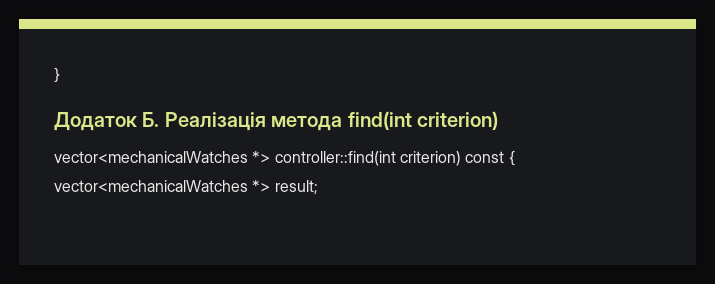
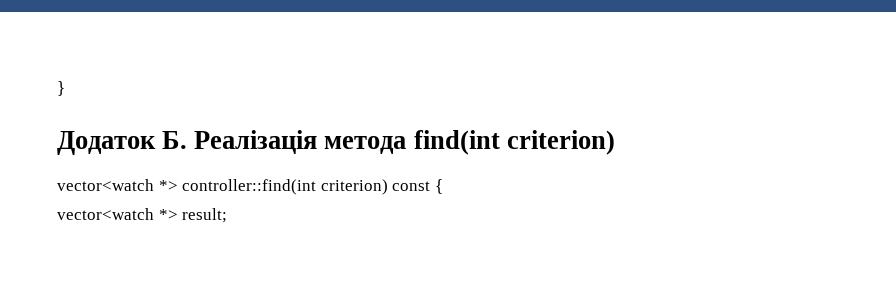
[54,151,248,163] vector<mechanicalWatches -> [57,179,154,191] vector<watch
[54,180,248,192] vector<mechanicalWatches -> [57,208,154,220] vector<watch

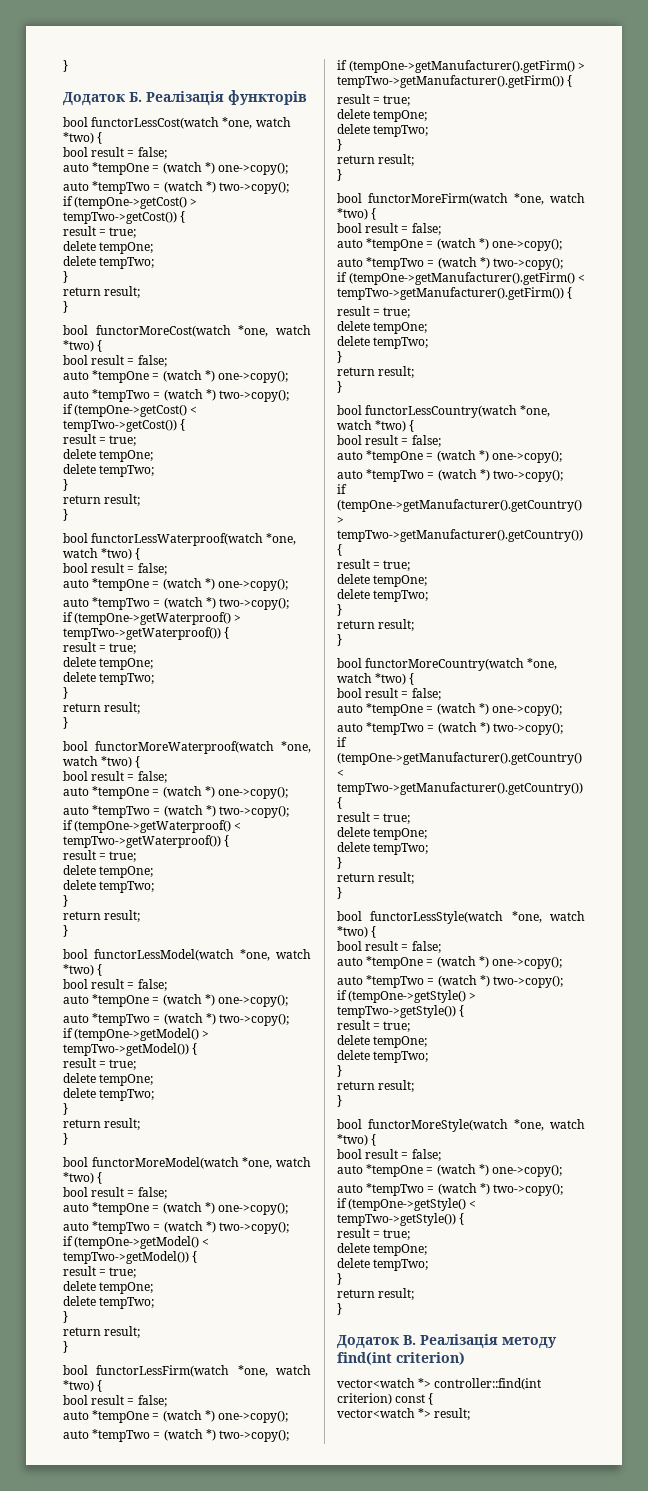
[324,136,407,154] метода -> [228,90,307,105] [63,117,291,129] [63,132,103,144] [63,147,167,159] [63,162,289,175] [63,181,290,194] [63,196,198,209] [63,211,186,224] [63,226,137,238] [63,241,154,254] [63,256,155,269] [63,271,68,283] [63,286,141,298] [63,301,68,313] [63,325,311,337] [63,340,103,352] [63,355,167,367] [63,370,289,383] [63,389,290,402] [63,404,198,417] [63,419,186,432] [63,434,137,446] [63,449,154,462] [63,464,155,477] [63,479,68,491] [63,494,141,506] [63,509,68,521] [63,533,297,546] [63,548,141,560] [63,563,167,575] [63,578,289,591] [63,597,290,610] [63,612,242,625] [63,627,230,640] [63,642,137,654] [63,657,154,670] [63,672,155,685] [63,687,68,699] [63,702,141,714] [63,717,68,729] [63,741,311,754] [63,756,141,768] [63,771,167,783] [63,786,289,799] [63,805,290,818] [63,820,242,833] [63,835,230,848] [63,850,137,862] [63,865,154,878] [63,880,155,893] [63,895,68,907] [63,910,141,922] [63,925,68,937] [63,949,311,961] [63,964,103,976] [63,979,167,991] [63,994,289,1007] [63,1013,290,1026] [63,1028,210,1041] [63,1043,198,1056] [63,1058,137,1070] [63,1073,154,1086] [63,1088,155,1101] [63,1103,68,1115] [63,1118,141,1130] [63,1133,68,1145] [63,1157,311,1169] [63,1172,103,1184] [63,1187,167,1199] [63,1202,289,1215] [63,1221,290,1234] [63,1236,210,1249] [63,1251,198,1264] [63,1266,137,1278] [63,1281,154,1294] [63,1296,155,1309] [63,1311,68,1323] [63,1326,141,1338] [63,1341,68,1353] [63,1365,311,1377] [63,1380,103,1392] [63,1395,167,1407] [63,1410,289,1423] [63,1429,290,1442] [337,60,585,73] [337,75,573,88] [337,94,411,106] [337,109,428,122] [337,124,429,137] [337,139,342,151] [337,154,415,166] [337,169,342,181] [337,193,585,205] [337,208,377,220] [337,223,441,235] [337,238,563,251] [337,257,564,270] [337,272,585,285] [337,287,573,300] [337,306,411,318] [337,321,428,334] [337,336,429,349] [337,351,342,363] [337,366,415,378] [337,381,342,393] [337,405,551,418] [337,420,415,432] [337,435,441,447] [337,450,563,463] [337,469,564,482] [337,484,347,494] [337,499,582,512] [337,516,344,524] [337,529,583,542] [337,544,342,556] [337,559,411,571] [337,574,428,587] [337,589,429,602] [337,604,342,616] [337,619,415,631] [337,634,342,646] [337,658,558,671] [337,673,415,685] [337,688,441,700] [337,703,563,716] [337,722,564,735] [337,737,347,747] [337,752,582,765] [337,769,344,777] [337,782,583,795] [337,797,342,809] [337,812,411,824] [337,827,428,840] [337,842,429,855] [337,857,342,869] [337,872,415,884] [337,887,342,899] [337,911,585,924] [337,926,377,938] [337,941,441,953] [337,956,563,969] [337,975,564,988] [337,990,477,1003] [337,1005,465,1018] [337,1020,411,1032] [337,1035,428,1048] [337,1050,429,1063] [337,1065,342,1077] [337,1080,415,1092] [337,1095,342,1107] [337,1119,585,1132] [337,1134,377,1146] [337,1149,441,1161] [337,1164,563,1177] [337,1183,564,1196] [337,1198,477,1211] [337,1213,465,1226] [337,1228,411,1240] [337,1243,428,1256] [337,1258,429,1271] [337,1273,342,1285] [337,1288,415,1300] [337,1303,342,1315] [337,1334,557,1349] функторів // bool functorLessCost(watch *one, watch *two) { // bool result = false; // auto *tempOne = (watch *) one->copy(); // auto *tempTwo = (watch *) two->copy(); // if (tempOne->getCost() > tempTwo->getCost()) { // result = true; // delete tempOne; // delete tempTwo; // } // return result; // } // bool functorMoreCost(watch *one, watch *two) { // bool result = false; // auto *tempOne = (watch *) one->copy(); // auto *tempTwo = (watch *) two->copy(); // if (tempOne->getCost() < tempTwo->getCost()) { // result = true; // delete tempOne; // delete tempTwo; // } // return result; // } // bool functorLessWaterproof(watch *one, watch *two) { // bool result = false; // auto *tempOne = (watch *) one->copy(); // auto *tempTwo = (watch *) two->copy(); // if (tempOne->getWaterproof() > tempTwo->getWaterproof()) { // result = true; // delete tempOne; // delete tempTwo; // } // return result; // } // bool functorMoreWaterproof(watch *one, watch *two) { // bool result = false; // auto *tempOne = (watch *) one->copy(); // auto *tempTwo = (watch *) two->copy(); // if (tempOne->getWaterproof() < tempTwo->getWaterproof()) { // result = true; // delete tempOne; // delete tempTwo; // } // return result; // } // bool functorLessModel(watch *one, watch *two) { // bool result = false; // auto *tempOne = (watch *) one->copy(); // auto *tempTwo = (watch *) two->copy(); // if (tempOne->getModel() > tempTwo->getModel()) { // result = true; // delete tempOne; // delete tempTwo; // } // return result; // } // bool functorMoreModel(watch *one, watch *two) { // bool result = false; // auto *tempOne = (watch *) one->copy(); // auto *tempTwo = (watch *) two->copy(); // if (tempOne->getModel() < tempTwo->getModel()) { // result = true; // delete tempOne; // delete tempTwo; // } // return result; // } // bool functorLessFirm(watch *one, watch *two) { // bool result = false; // auto *tempOne = (watch *) one->copy(); // auto *tempTwo = (watch *) two->copy(); // if (tempOne->getManufacturer().getFirm() > tempTwo->getManufacturer().getFirm()) { // result = true; // delete tempOne; // delete tempTwo; // } // return result; // } // bool functorMoreFirm(watch *one, watch *two) { // bool result = false; // auto *tempOne = (watch *) one->copy(); // auto *tempTwo = (watch *) two->copy(); // if (tempOne->getManufacturer().getFirm() < tempTwo->getManufacturer().getFirm()) { // result = true; // delete tempOne; // delete tempTwo; // } // return result; // } // bool functorLessCountry(watch *one, watch *two) { // bool result = false; // auto *tempOne = (watch *) one->copy(); // auto *tempTwo = (watch *) two->copy(); // if (tempOne->getManufacturer().getCountry() > tempTwo->getManufacturer().getCountry()) { // result = true; // delete tempOne; // delete tempTwo; // } // return result; // } // bool functorMoreCountry(watch *one, watch *two) { // bool result = false; // auto *tempOne = (watch *) one->copy(); // auto *tempTwo = (watch *) two->copy(); // if (tempOne->getManufacturer().getCountry() < tempTwo->getManufacturer().getCountry()) { // result = true; // delete tempOne; // delete tempTwo; // } // return result; // } // bool functorLessStyle(watch *one, watch *two) { // bool result = false; // auto *tempOne = (watch *) one->copy(); // auto *tempTwo = (watch *) two->copy(); // if (tempOne->getStyle() > tempTwo->getStyle()) { // result = true; // delete tempOne; // delete tempTwo; // } // return result; // } // bool functorMoreStyle(watch *one, watch *two) { // bool result = false; // auto *tempOne = (watch *) one->copy(); // auto *tempTwo = (watch *) two->copy(); // if (tempOne->getStyle() < tempTwo->getStyle()) { // result = true; // delete tempOne; // delete tempTwo; // } // return result; // } // Додаток В. Реалізація методу

